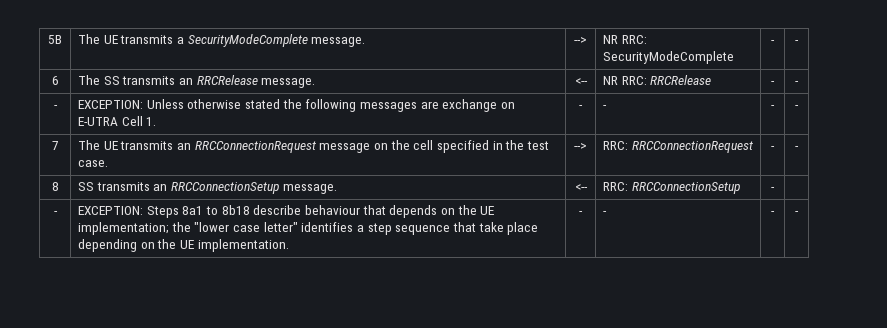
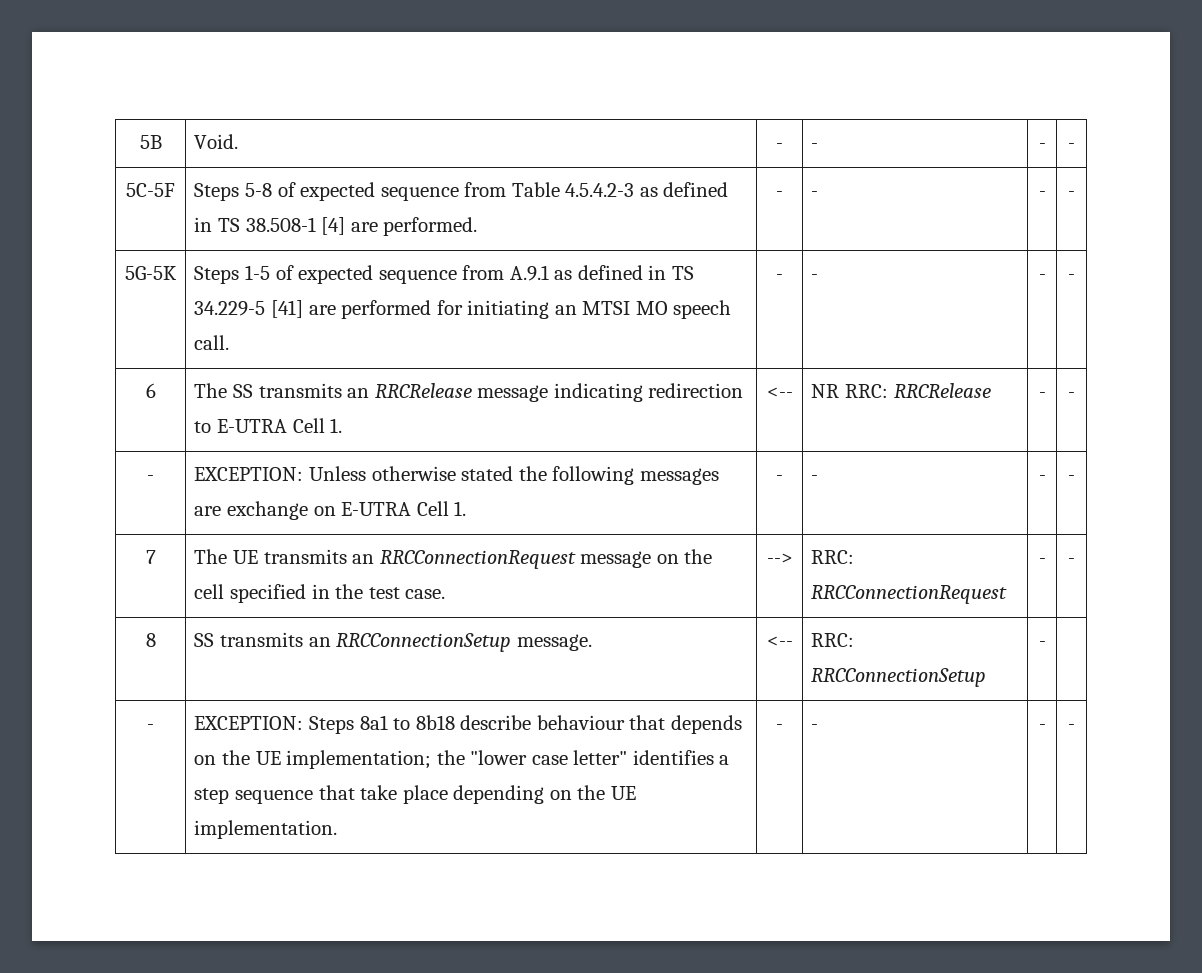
[78,34,366,47] [574,37,587,44] [603,35,647,44] [603,51,735,64] The UE transmits a SecurityModeComplete message. | --> | NR RRC: SecurityModeComplete -> [194,134,239,149] [776,143,783,149] [811,143,819,149] [1038,143,1046,149] [1068,143,1075,149] [126,183,175,197] [194,182,729,201] [194,217,478,236] [776,191,783,197] [811,191,819,197] [1038,191,1046,197] [1068,191,1075,197] [125,266,177,280] [194,265,694,284] [194,300,732,319] [194,335,230,350] [776,274,783,280] [811,274,819,280] Void. | - | - | - | - // 5C-5F | Steps 5-8 of expected sequence from Table 4.5.4.2-3 as defined in TS 38.508-1 [4] are performed. | - | - | - | - // 5G-5K | Steps 1-5 of expected sequence from A.9.1 as defined in TS 34.229-5 [41] are performed for initiating an MTSI MO speech call. | - | -
[261,78,316,88] message. -> [477,383,744,402] [194,418,343,433] message indicating redirection to E-UTRA Cell 1.

